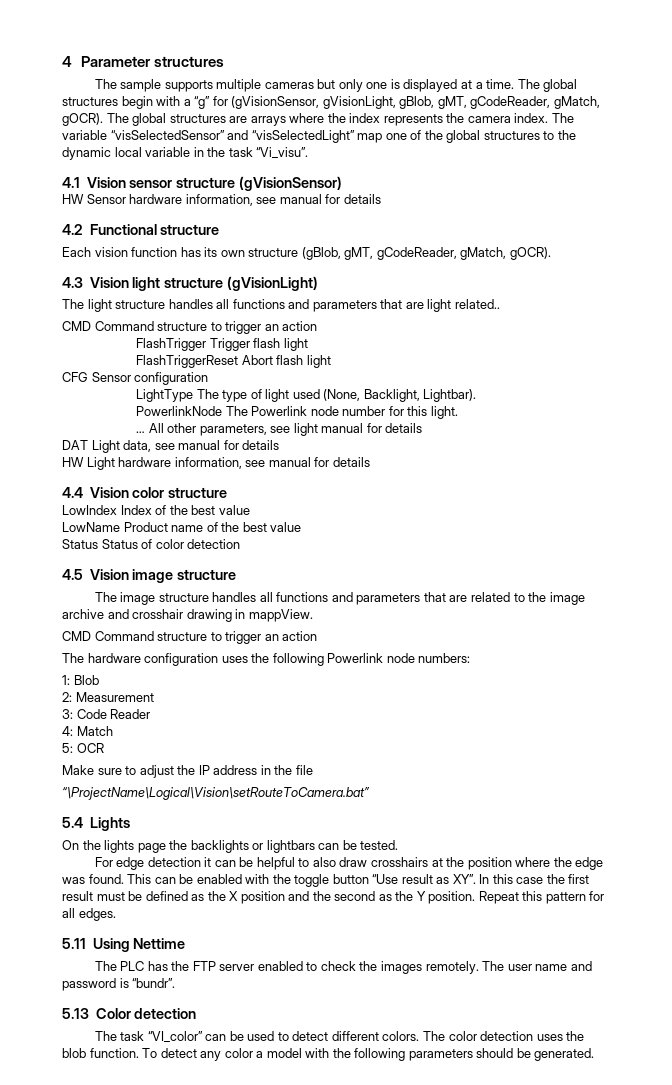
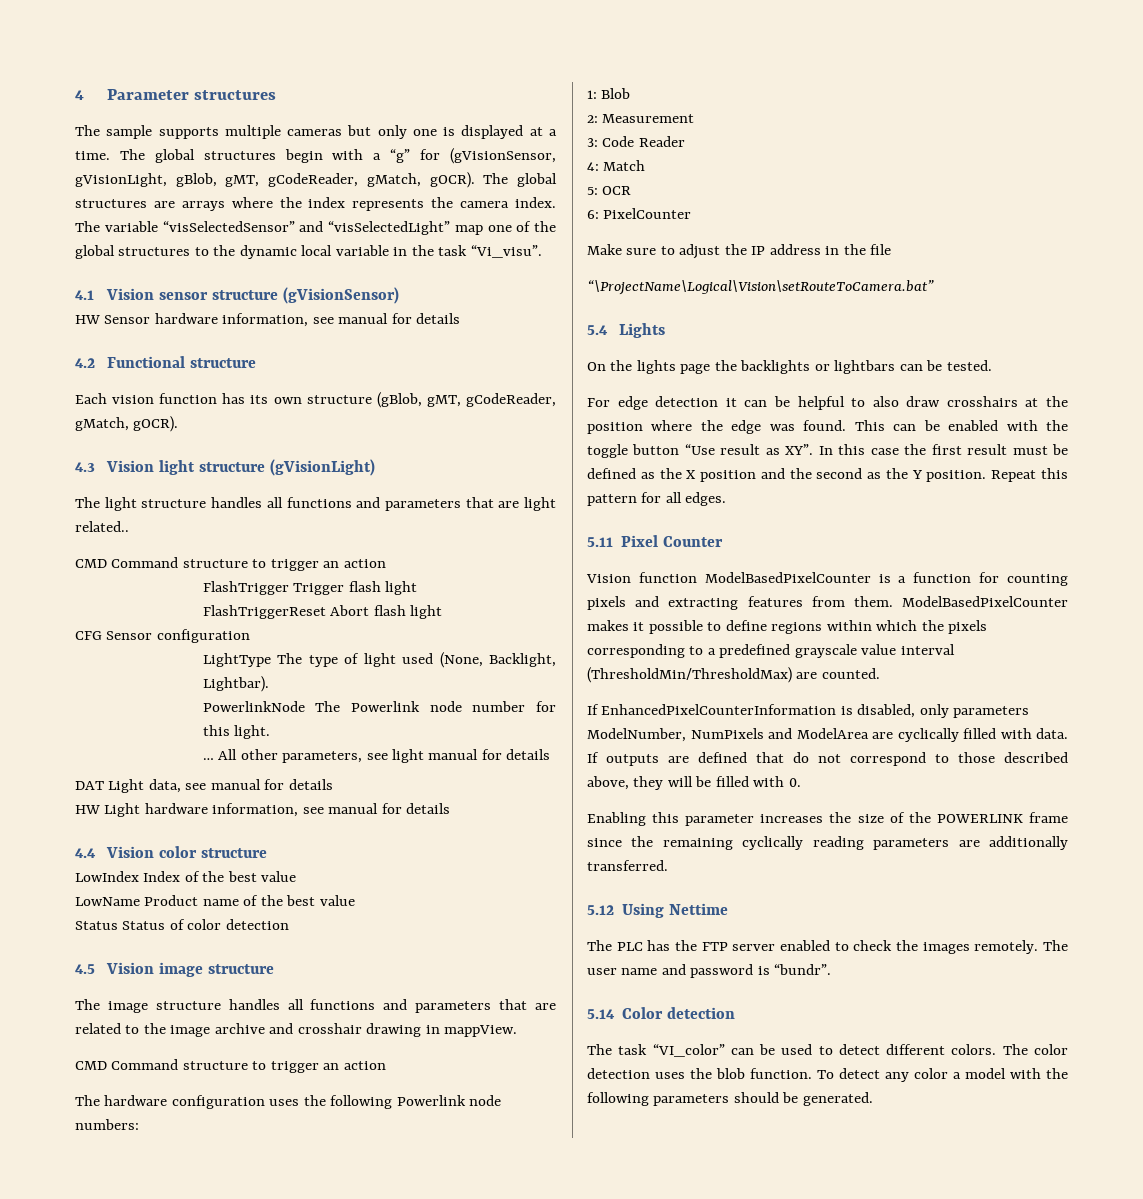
(104, 748) none -> [587,208,692,219] // 6: PixelCounter
(86, 943) none -> [621,535,724,547] [586,572,1068,586] [587,596,1068,610] [587,620,988,634] [587,644,955,658] [587,667,880,683] [587,704,1030,718] [587,728,1068,742] [587,752,1068,766] [587,776,801,790] [587,812,1068,826] [587,836,1068,850] [587,860,668,871] [587,905,614,915] Pixel Counter // Vision function ModelBasedPixelCounter is a function for counting pixels and extracting features from them. ModelBasedPixelCounter makes it possible to define regions within which the pixels corresponding to a predefined grayscale value interval (ThresholdMin/ThresholdMax) are counted. // If EnhancedPixelCounterInformation is disabled, only parameters ModelNumber, NumPixels and ModelArea are cyclically filled with data. If outputs are defined that do not correspond to those described above, they will be filled with 0. // Enabling this parameter increases the size of the POWERLINK frame since the remaining cyclically reading parameters are additionally transferred. // 5.12
[62,1008,89,1019] 5.13 -> [587,1009,615,1019] 5.14

